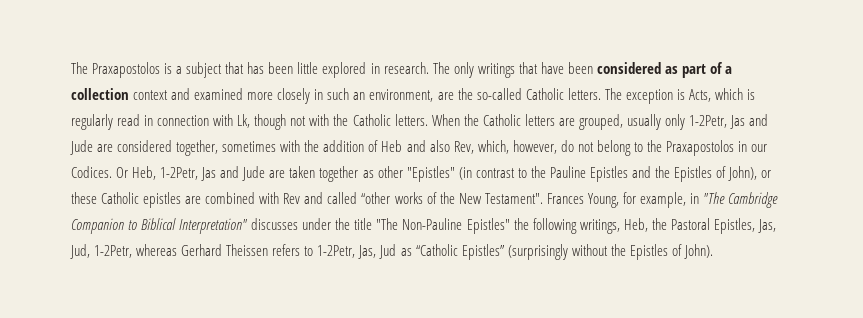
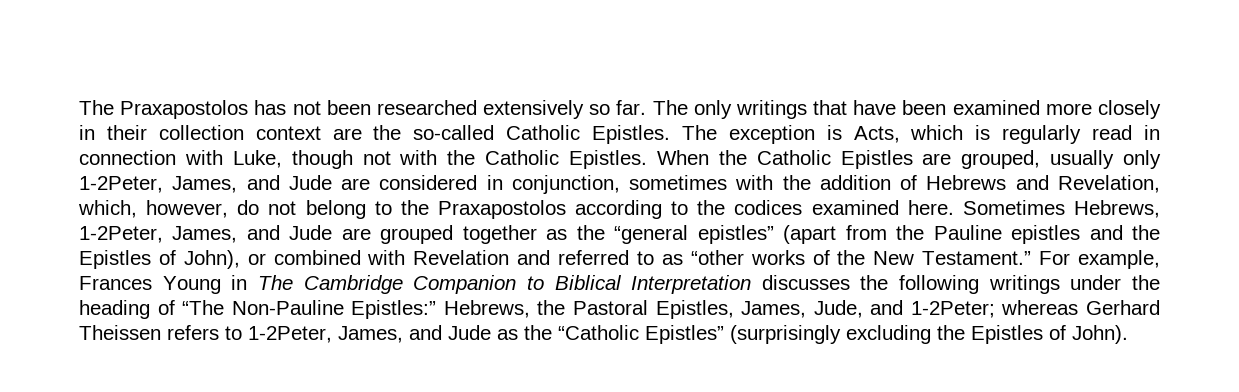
[164,62,429,78] is a subject that has been little explored in research. -> [254,100,647,119] has not been researched extensively so far.
[596,62,733,78] [71,88,191,100] considered as part of a collection context and -> (947, 107) none
[327,88,434,102] such an environment, -> [106,125,321,140] their collection context
[567,88,601,100] letters. -> [592,125,671,144] Epistles.
[237,114,251,128] Lk, -> [232,150,282,168] Luke,
[394,114,428,126] letters. -> [569,150,647,169] Epistles.
[524,114,555,126] letters -> [840,150,913,169] Epistles
[689,115,746,129] 1-2Petr, Jas -> [79,176,238,193] 1-2Peter, James,
[176,140,219,156] together, -> [486,175,620,194] in conjunction,
[381,140,474,154] Heb and also Rev, -> [926,175,1160,193] Hebrews and Revelation,
[738,141,768,152] [71,166,316,181] in our Codices. Or Heb, 1-2Petr, Jas and Jude are taken -> [575,200,1160,219] [79,225,454,244] according to the codices examined here. Sometimes Hebrews, 1-2Peter, James, and Jude are grouped
[377,166,527,182] other "Epistles" (in contrast to -> [576,225,887,244] the “general epistles” (apart from
[589,166,628,182] Epistles -> [1011,225,1081,244] epistles
[71,192,358,208] these Catholic epistles are combined with Rev and called -> [273,250,683,265] combined with Revelation and referred to as
[484,192,779,208] [71,218,776,234] [70,244,133,259] Testament". Frances Young, for example, in "The Cambridge Companion to Biblical Interpretation" discusses under the title "The Non-Pauline Epistles" the following writings, Heb, the Pastoral Epistles, Jas, Jud, 1-2Petr, -> [922,250,1161,269] [79,275,1160,294] [79,300,995,319] Testament.” For example, Frances Young in The Cambridge Companion to Biblical Interpretation discusses the following writings under the heading of “The Non-Pauline Epistles:” Hebrews, the Pastoral Epistles, James, Jude, and 1-2Peter;
[317,244,412,259] 1-2Petr, Jas, Jud as -> [248,325,552,343] 1-2Peter, James, and Jude as the
[571,244,608,256] without -> [846,325,931,344] excluding

